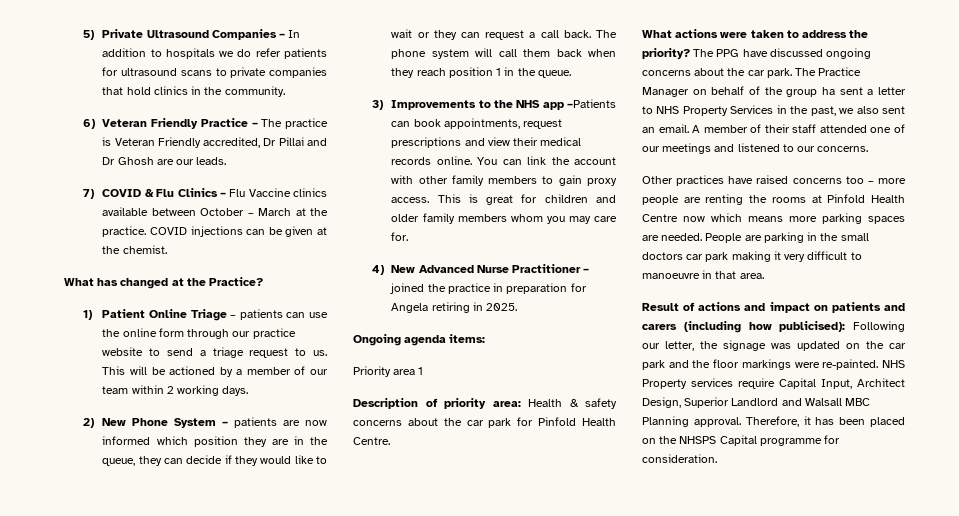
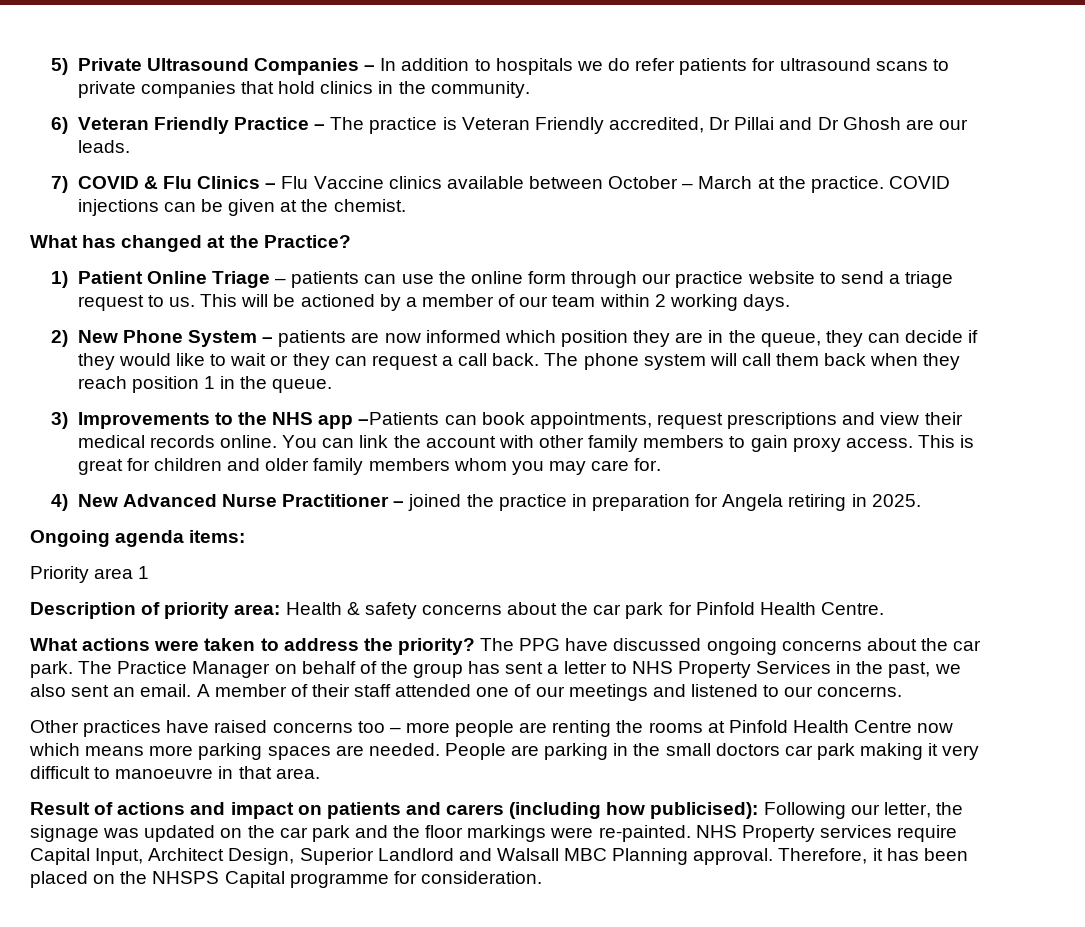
[822,87,835,95] ha -> [468,661,501,674] has

